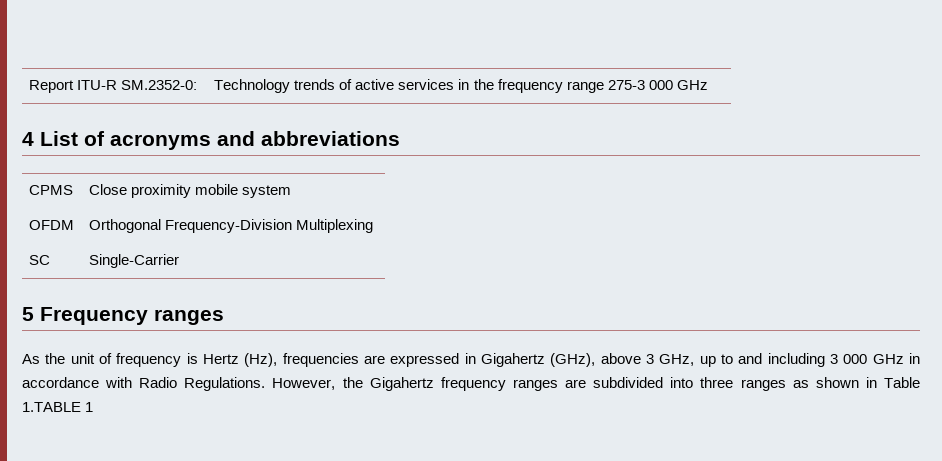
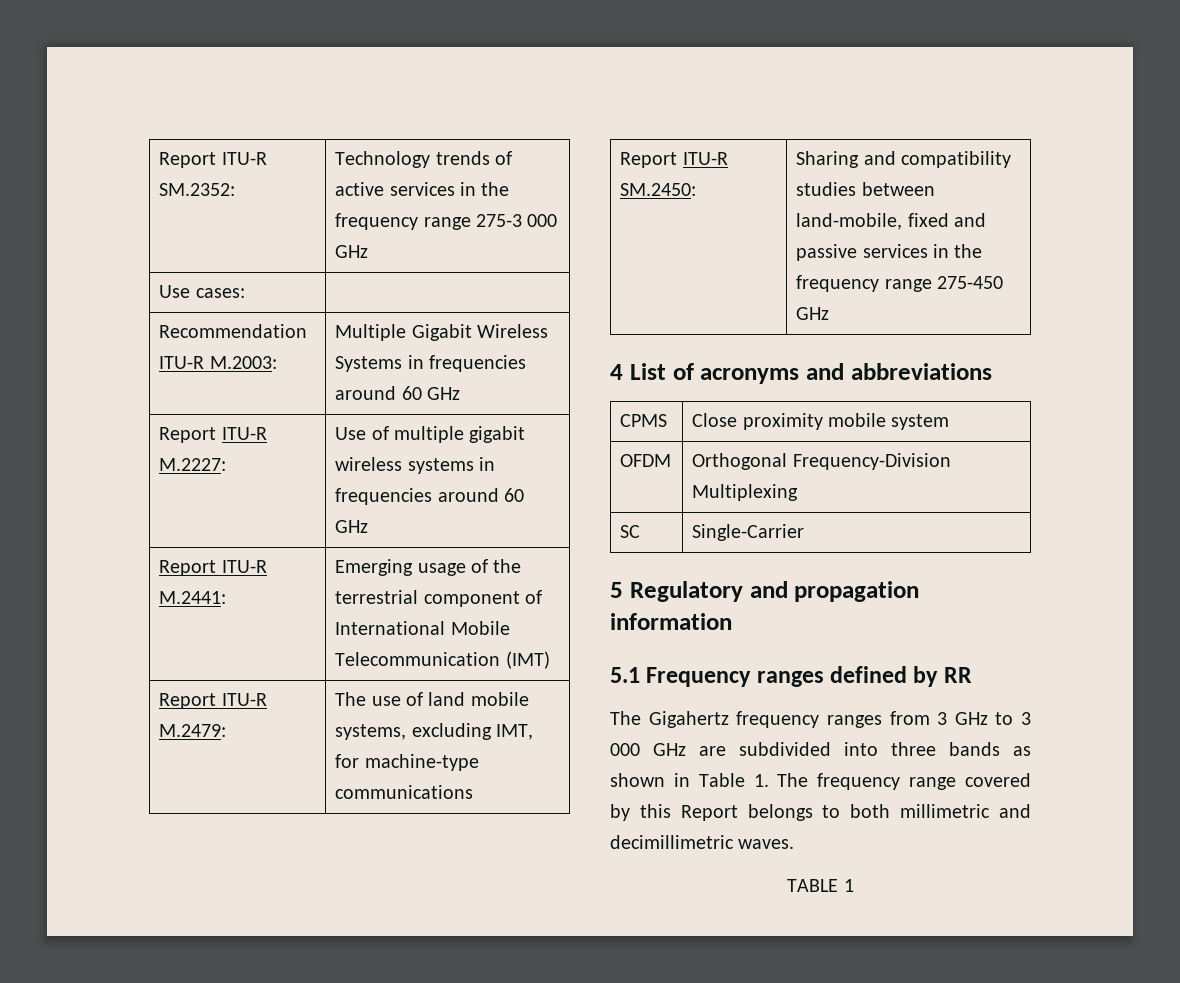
[29,80,198,93] Report ITU-R SM.2352-0: -> [159,152,267,168] [159,183,236,196] Report ITU-R SM.2352:
(708, 85) none -> [159,285,245,298] [159,324,308,338] [159,356,277,369] [335,324,548,341] [335,355,526,372] [335,386,460,400] [159,427,267,443] [159,458,227,471] [335,426,526,443] [335,457,495,474] [335,488,524,505] [335,520,369,533] [159,560,267,576] [159,591,227,604] [335,559,522,576] [335,590,542,607] [335,621,510,635] [335,651,550,669] [159,693,267,709] [159,724,227,737] [335,692,529,706] [335,723,533,740] [335,754,479,771] [335,785,474,799] [620,152,728,168] [620,183,697,196] [796,151,1011,168] [796,182,935,196] [796,213,986,230] [796,244,983,261] [796,275,1003,292] [796,307,830,320] // Use cases: | // Recommendation ITU-R M.2003: | Multiple Gigabit Wireless Systems in frequencies around 60 GHz // Report ITU-R M.2227: | Use of multiple gigabit wireless systems in frequencies around 60 GHz // Report ITU-R M.2441: | Emerging usage of the terrestrial component of International Mobile Telecommunication (IMT) // Report ITU-R M.2479: | The use of land mobile systems, excluding IMT, for machine-type communications // Report ITU-R SM.2450: | Sharing and compatibility studies between land-mobile, fixed and passive services in the frequency range 275-450 GHz
[40,307,224,325] [22,353,921,367] [22,377,558,391] Frequency ranges // As the unit of frequency is Hertz (Hz), frequencies are expressed in Gigahertz (GHz), above 3 GHz, up to and including 3 000 GHz in accordance with Radio Regulations. However, the Gigahertz frequency ranges -> [629,581,920,602] [610,613,732,630] [610,666,972,687] [610,711,1031,728] [610,743,686,756] Regulatory and propagation information // 5.1 Frequency ranges defined by RR // The Gigahertz frequency ranges from 3 GHz to 3 000 GHz
[740,379,786,391] ranges -> [949,742,1000,756] bands
[22,402,81,412] 1.TABLE -> [753,773,1031,790] [610,804,1031,821] [610,835,795,849] [787,879,839,892] 1. The frequency range covered by this Report belongs to both millimetric and decimillimetric waves. // TABLE

